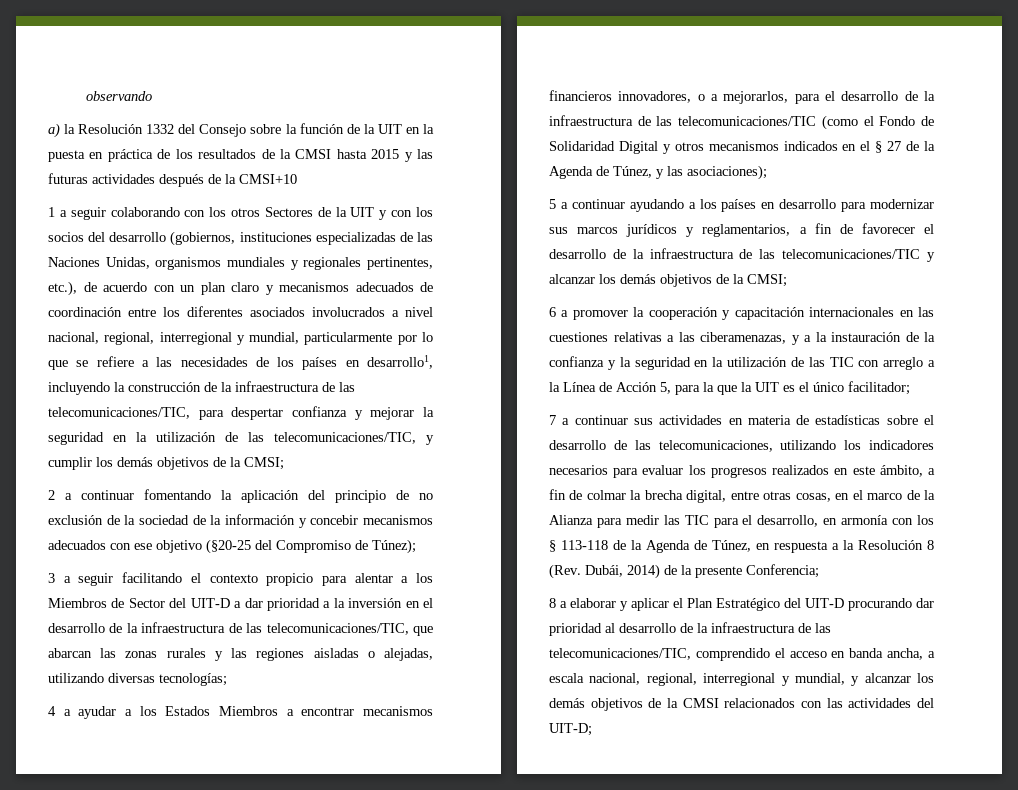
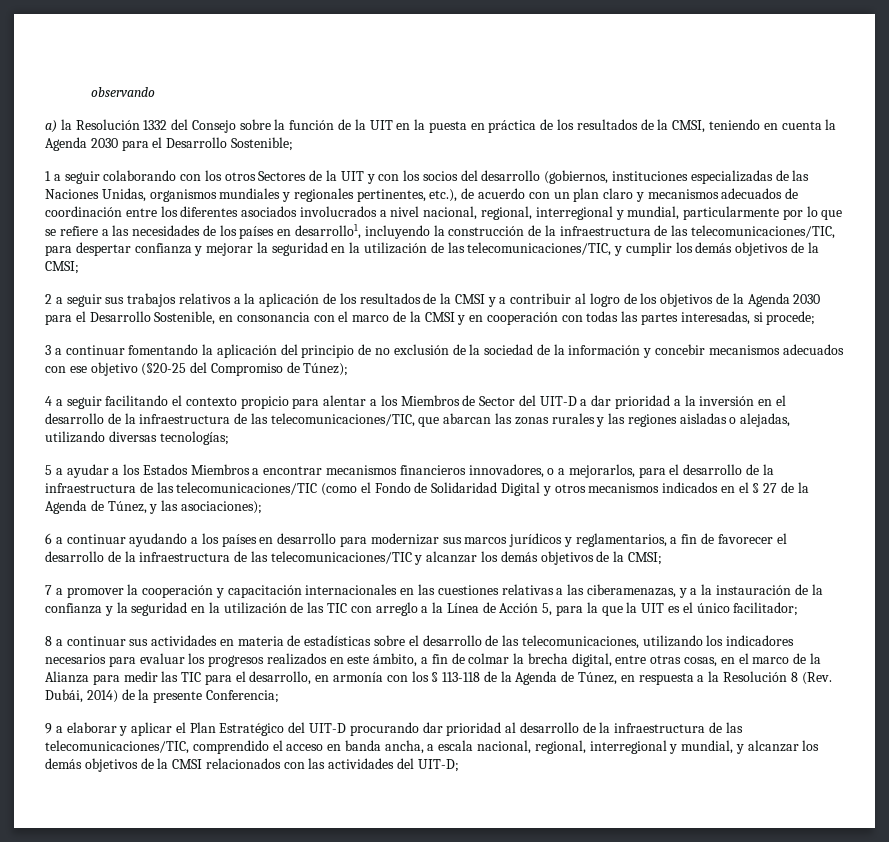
[295,149,434,162] [48,173,297,187] CMSI hasta 2015 y las futuras actividades después de la CMSI+10 -> [672,119,837,133] [45,137,293,151] CMSI, teniendo en cuenta la Agenda 2030 para el Desarrollo Sostenible;
(72, 496) none -> [66,293,821,307] [45,311,816,325] [45,345,62,355] seguir sus trabajos relativos a la aplicación de los resultados de la CMSI y a contribuir al logro de los objetivos de la Agenda 2030 para el Desarrollo Sostenible, en consonancia con el marco de la CMSI y en cooperación con todas las partes interesadas, si procede; // 3 a
[48,573,55,583] 3 -> [45,396,52,406] 4
[48,706,56,716] 4 -> [45,465,52,475] 5
[549,199,556,209] 5 -> [45,533,52,544] 6
[549,307,556,317] 6 -> [45,585,52,595] 7
[549,415,556,425] 7 -> [45,636,52,646] 8
[549,598,556,608] 8 -> [45,723,52,734] 9

